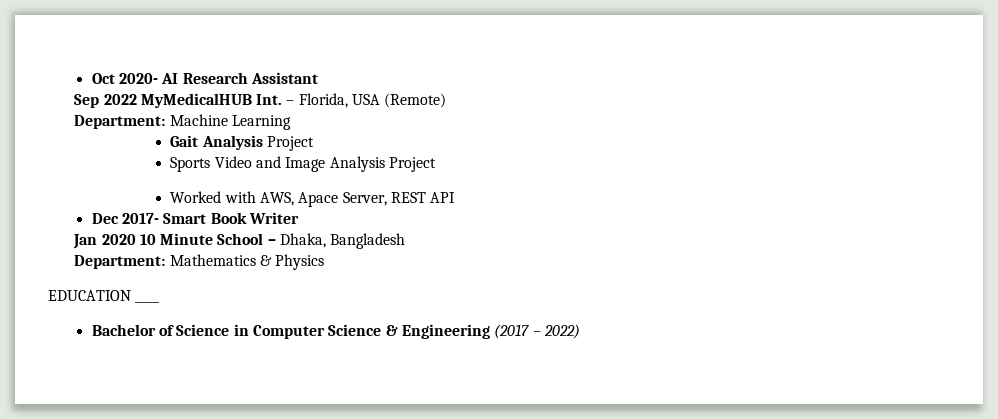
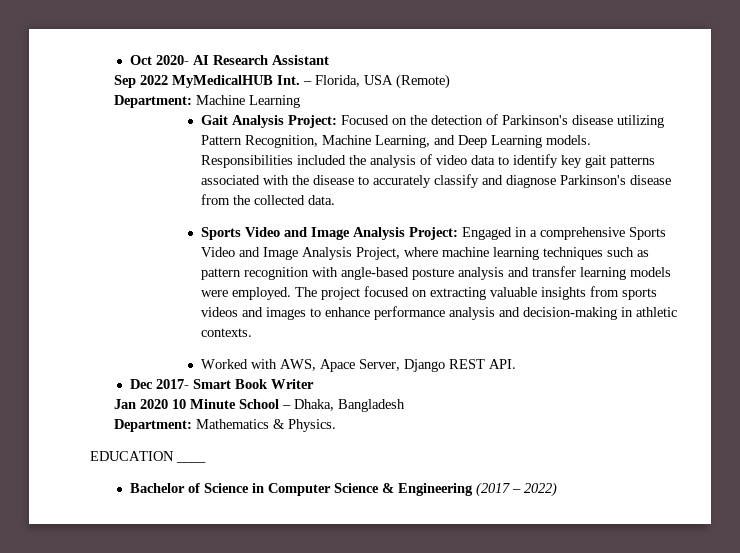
[266,136,314,151] [170,156,436,172] Project // Sports Video and Image Analysis Project -> [287,114,664,128] [200,135,591,148] [200,154,655,168] [200,174,671,188] [200,194,335,205] [200,227,666,240] [200,247,649,260] [200,266,671,280] [200,286,657,300] [200,306,677,320] [200,328,252,337] Project: Focused on the detection of Parkinson's disease utilizing Pattern Recognition, Machine Learning, and Deep Learning models. Responsibilities included the analysis of video data to identify key gait patterns associated with the disease to accurately classify and diagnose Parkinson's disease from the collected data. // Sports Video and Image Analysis Project: Engaged in a comprehensive Sports Video and Image Analysis Project, where machine learning techniques such as pattern recognition with angle-based posture analysis and transfer learning models were employed. The project focused on extracting valuable insights from sports videos and images to enhance performance analysis and decision-making in athletic contexts.
[390,192,456,203] REST API -> [403,359,516,372] Django REST API.
[275,254,325,270] Physics -> [287,419,336,432] Physics.

